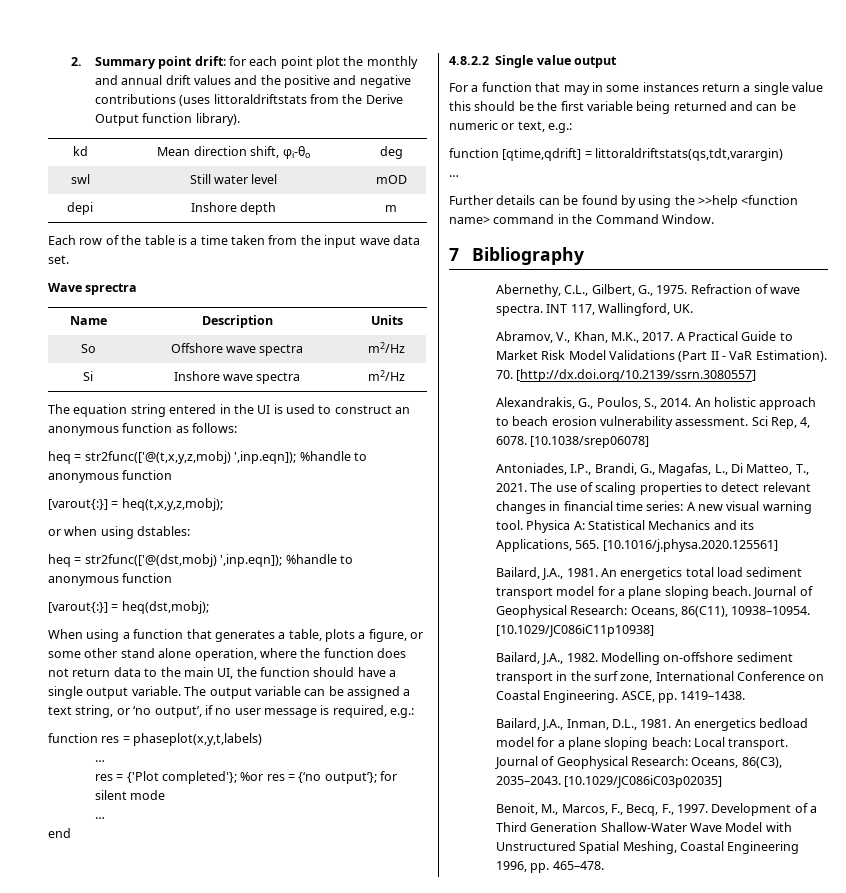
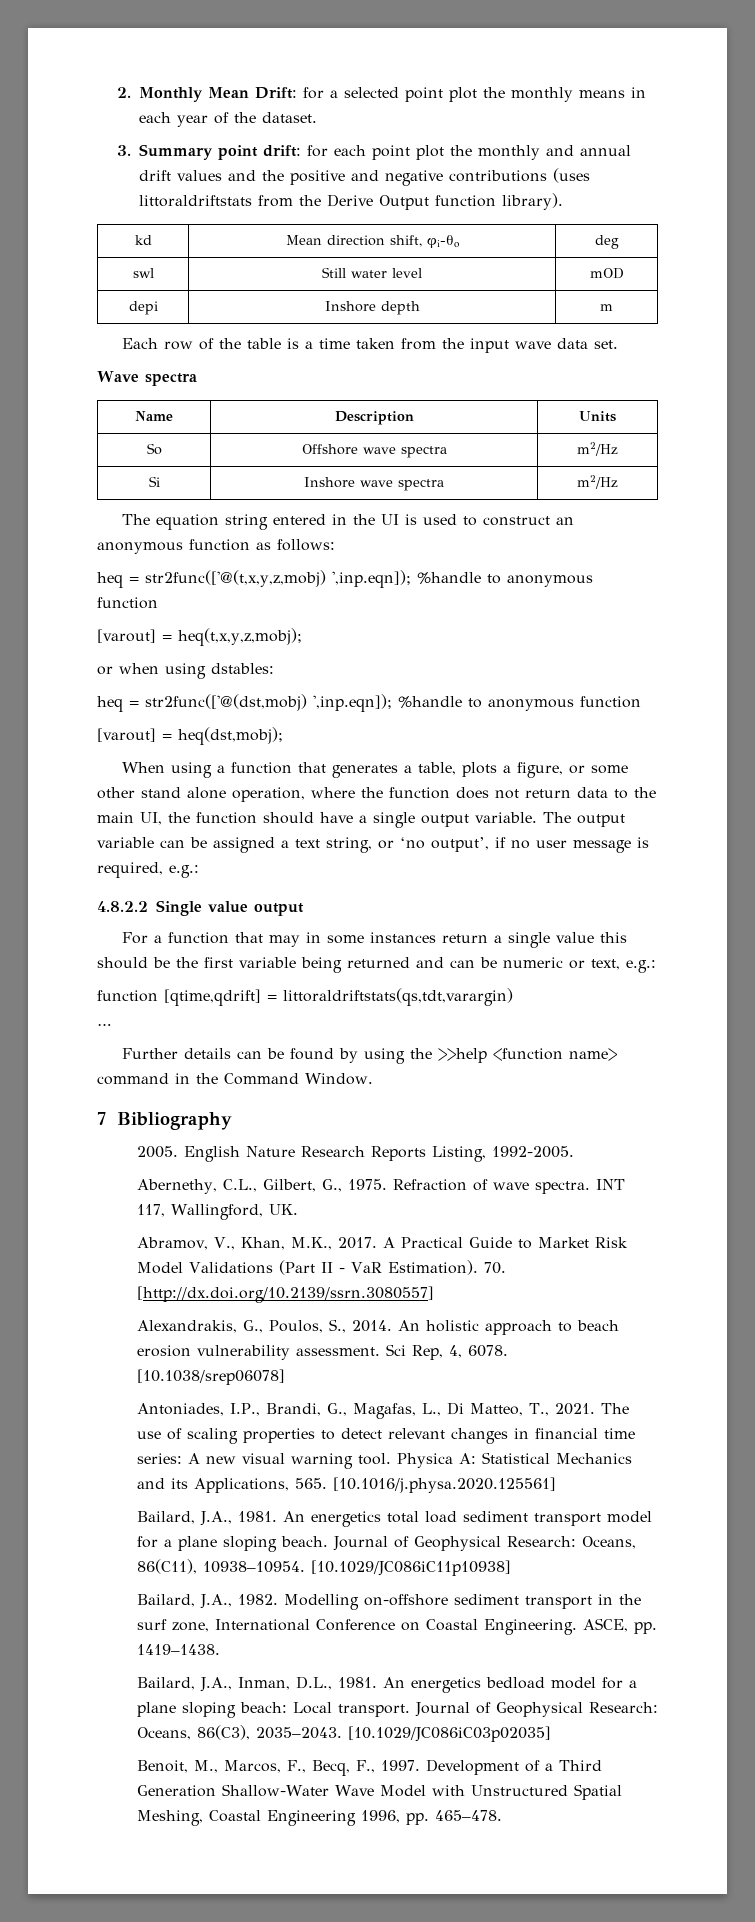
(83, 61) none -> [138,87,646,102] [138,112,317,127] [116,145,131,156] Monthly Mean Drift: for a selected point plot the monthly means in each year of the dataset. // 3.
[85,283,138,295] sprectra -> [144,373,197,386] spectra
[48,499,108,510] [varout{:}] -> [97,629,156,643] [varout]
[48,602,108,613] [varout{:}] -> [97,728,156,742] [varout]
[48,733,263,746] [94,760,105,762] [94,771,398,784] [94,790,166,800] [94,817,105,819] [48,828,71,838] // function res = phaseplot(x,y,t,labels) // … // res = {'Plot completed'}; %or res = {‘no output’}; for silent mode // … // end -> (199, 871) none
(585, 256) none -> [136,1146,574,1162] // 2005. English Nature Research Reports Listing, 1992-2005.

